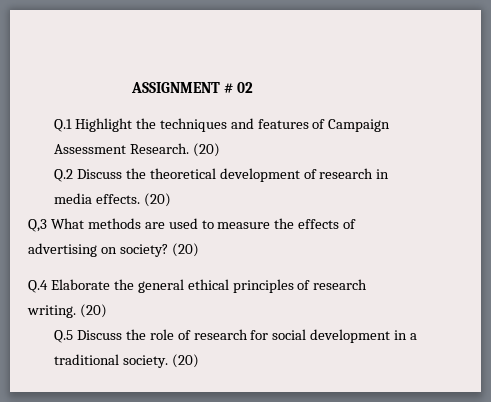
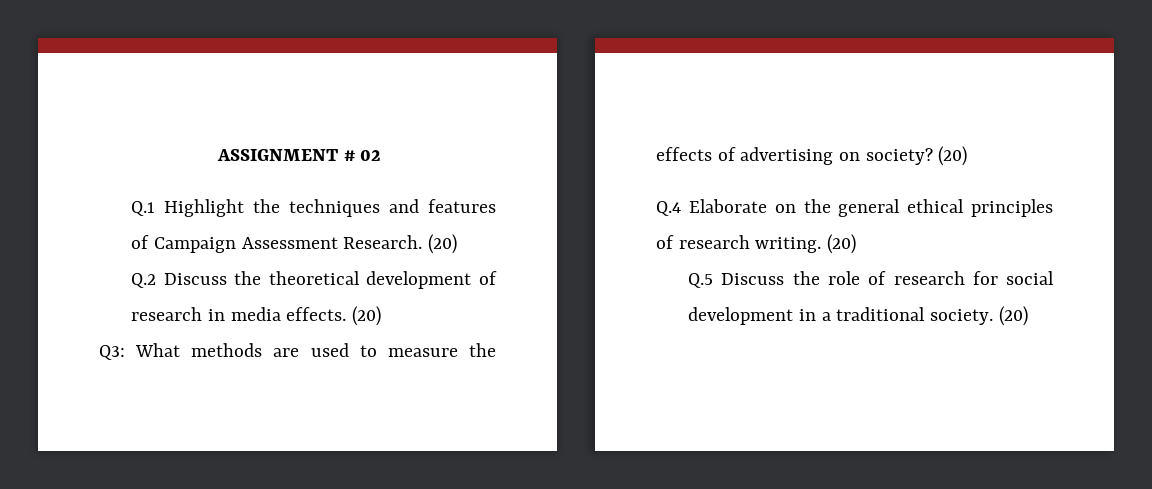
[28,219,47,232] Q,3 -> [99,345,125,360] Q3:
(110, 284) none -> [774,204,796,213] on

